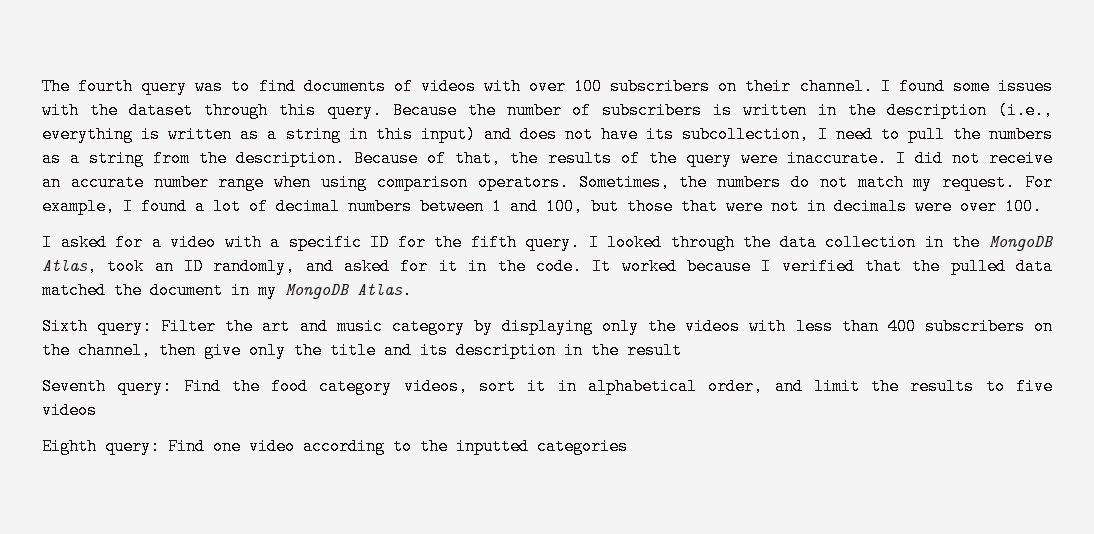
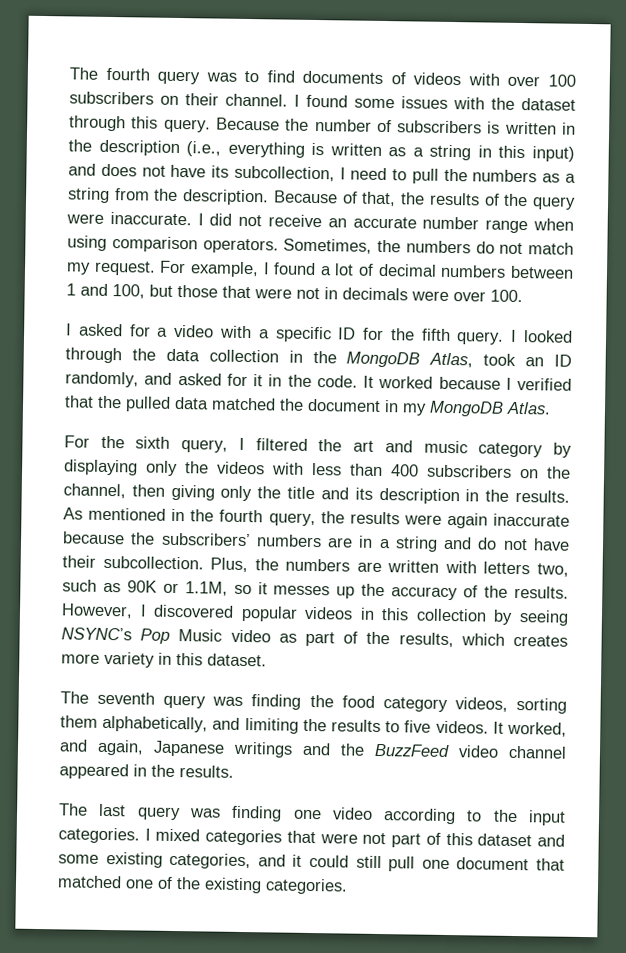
[42,318,217,335] Sixth query: Filter -> [64,435,308,453] For the sixth query, I filtered
[204,342,241,359] give -> [170,484,215,501] giving
[627,342,682,359] [42,378,1053,395] [42,402,97,419] [42,438,205,455] result // Seventh query: Find the food category videos, sort it in alphabetical order, and limit the results to five videos // Eighth query: Find -> [514,489,570,503] [63,507,570,529] [62,531,570,552] [62,555,569,577] [62,579,569,601] [61,603,569,626] [61,627,568,648] [61,651,267,668] [60,691,567,714] [60,715,567,737] [59,739,567,759] [59,763,234,780] [59,803,283,822] results. As mentioned in the fourth query, the results were again inaccurate because the subscribers’ numbers are in a string and do not have their subcollection. Plus, the numbers are written with letters two, such as 90K or 1.1M, so it messes up the accuracy of the results. However, I discovered popular videos in this collection by seeing NSYNC’s Pop Music video as part of the results, which creates more variety in this dataset. // The seventh query was finding the food category videos, sorting them alphabetically, and limiting the results to five videos. It worked, and again, Japanese writings and the BuzzFeed video channel appeared in the results. // The last query was finding
[456,438,628,455] inputted categories -> [528,810,566,826] [58,827,566,848] [58,851,566,872] [57,875,348,895] input categories. I mixed categories that were not part of this dataset and some existing categories, and it could still pull one document that matched one of the existing categories.

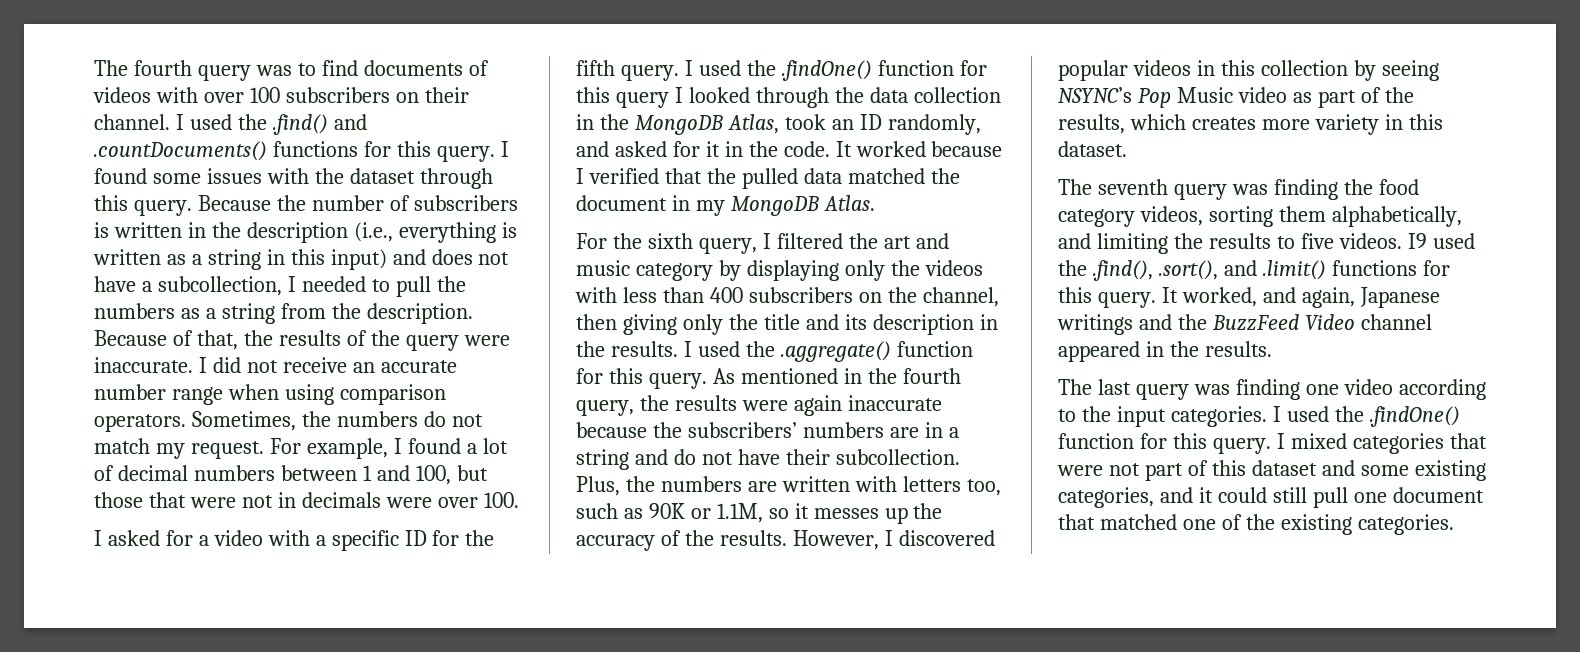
(300, 100) none -> [189,114,367,135] [94,141,509,162] used the .find() and .countDocuments() functions for this query. I
[211,165,230,178] its -> [141,281,152,292] a
[350,167,388,181] need -> [301,276,366,292] needed
(518, 335) none -> [698,60,987,81] [576,87,683,108] used the .findOne() function for this query I
(570, 496) none -> [683,341,973,362] [576,368,707,389] I used the .aggregate() function for this query.
[536,563,569,577] two, -> [966,479,1001,496] too,
(489, 727) none -> [1407,233,1475,249] [1058,260,1450,281] [1058,287,1156,308] I9 used the .find(), .sort(), and .limit() functions for this query.
[458,745,499,758] video -> [1304,314,1355,330] Video
(151, 834) none -> [1286,406,1460,427] [1058,433,1285,454] used the .findOne() function for this query. I

